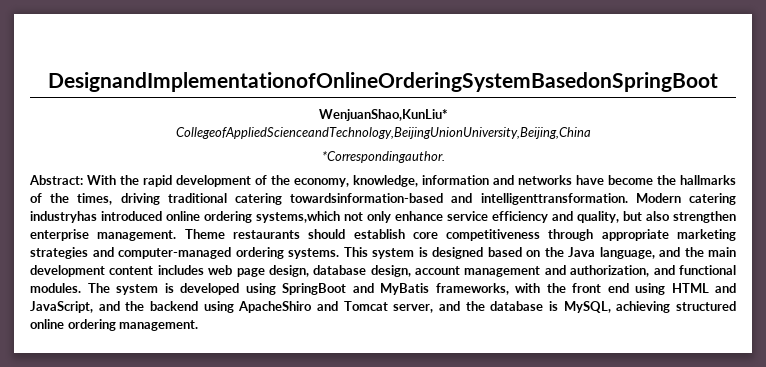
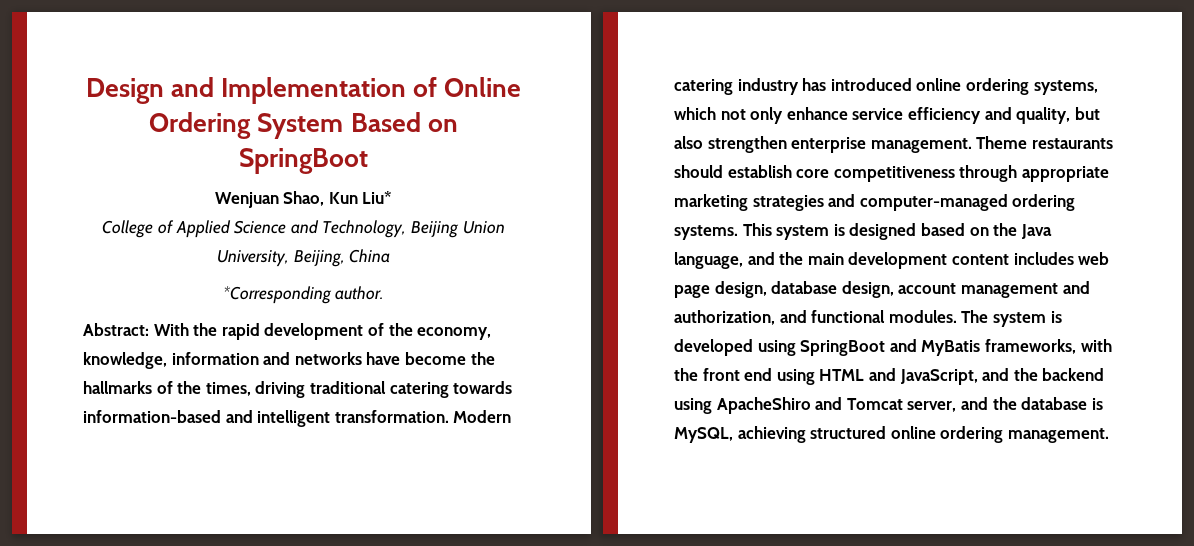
[48,72,718,92] [318,109,448,121] [175,127,591,139] [321,151,445,163] DesignandImplementationofOnlineOrderingSystemBasedonSpringBoot // WenjuanShao,KunLiu* // CollegeofAppliedScienceandTechnology,BeijingUnionUniversity,Beijing,China // *Correspondingauthor. -> [85,77,522,104] [149,112,458,139] [239,148,368,174] [214,191,393,208] [102,220,505,238] [216,249,391,267] [222,286,385,304] Design and Implementation of Online Ordering System Based on SpringBoot // Wenjuan Shao, Kun Liu* // College of Applied Science and Technology, Beijing Union University, Beijing, China // *Corresponding author.
[290,193,736,205] [30,211,97,223] towardsinformation-based and intelligenttransformation. Modern catering industryhas -> [453,381,513,394] [83,410,512,427] [674,78,827,95] towards information-based and intelligent transformation. Modern catering industry has
[256,211,340,223] systems,which -> [1033,80,1098,95] [674,107,716,120] systems, which

